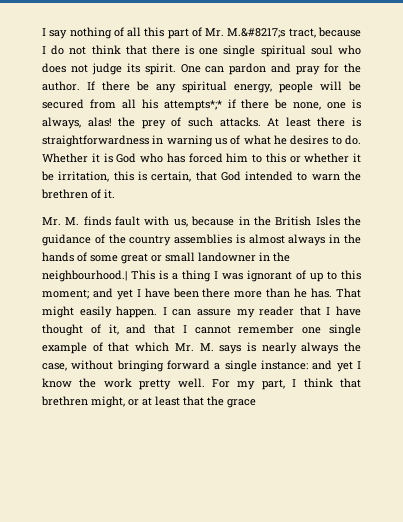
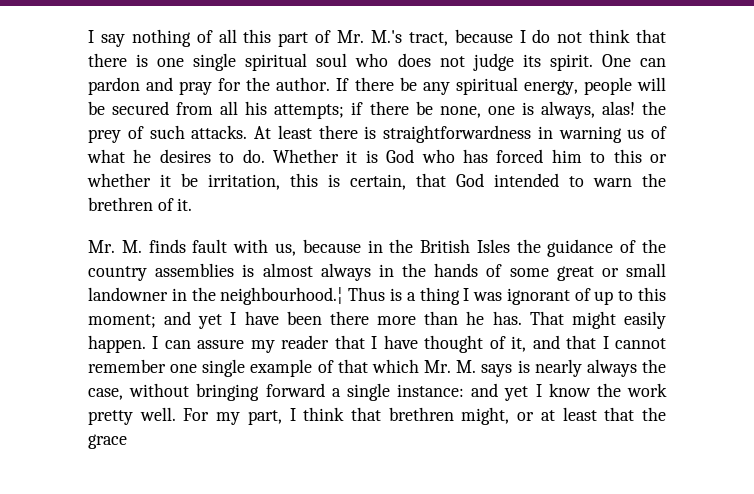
[227,28,286,38] M.&#8217;s -> [370,30,402,43] M.'s
[163,100,222,111] attempts*;* -> [274,104,345,119] attempts;
[42,270,155,282] neighbourhood.| This -> [220,287,386,305] neighbourhood.¦ Thus

